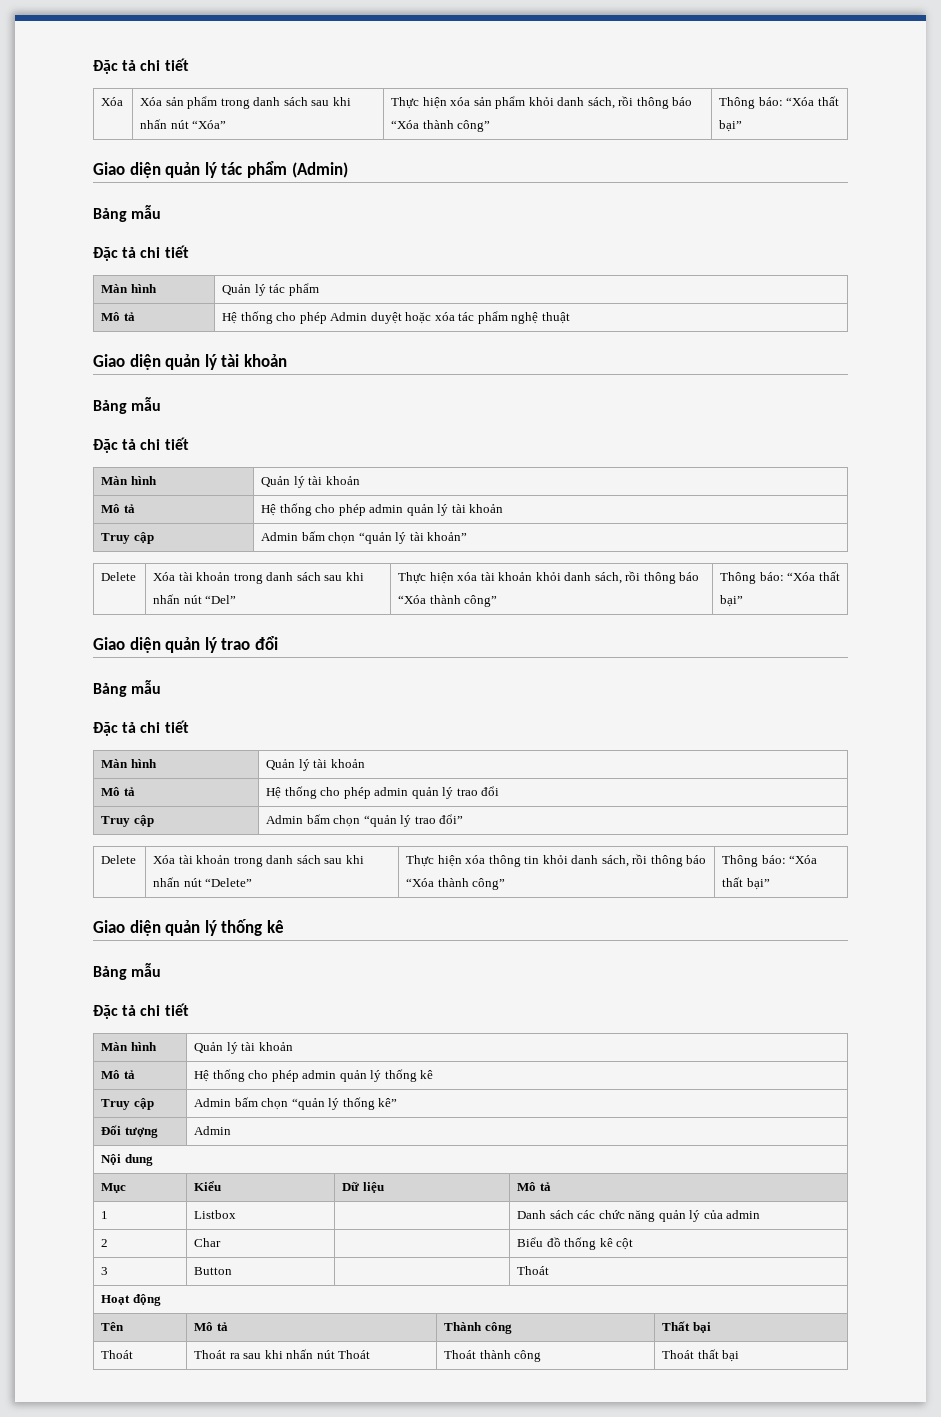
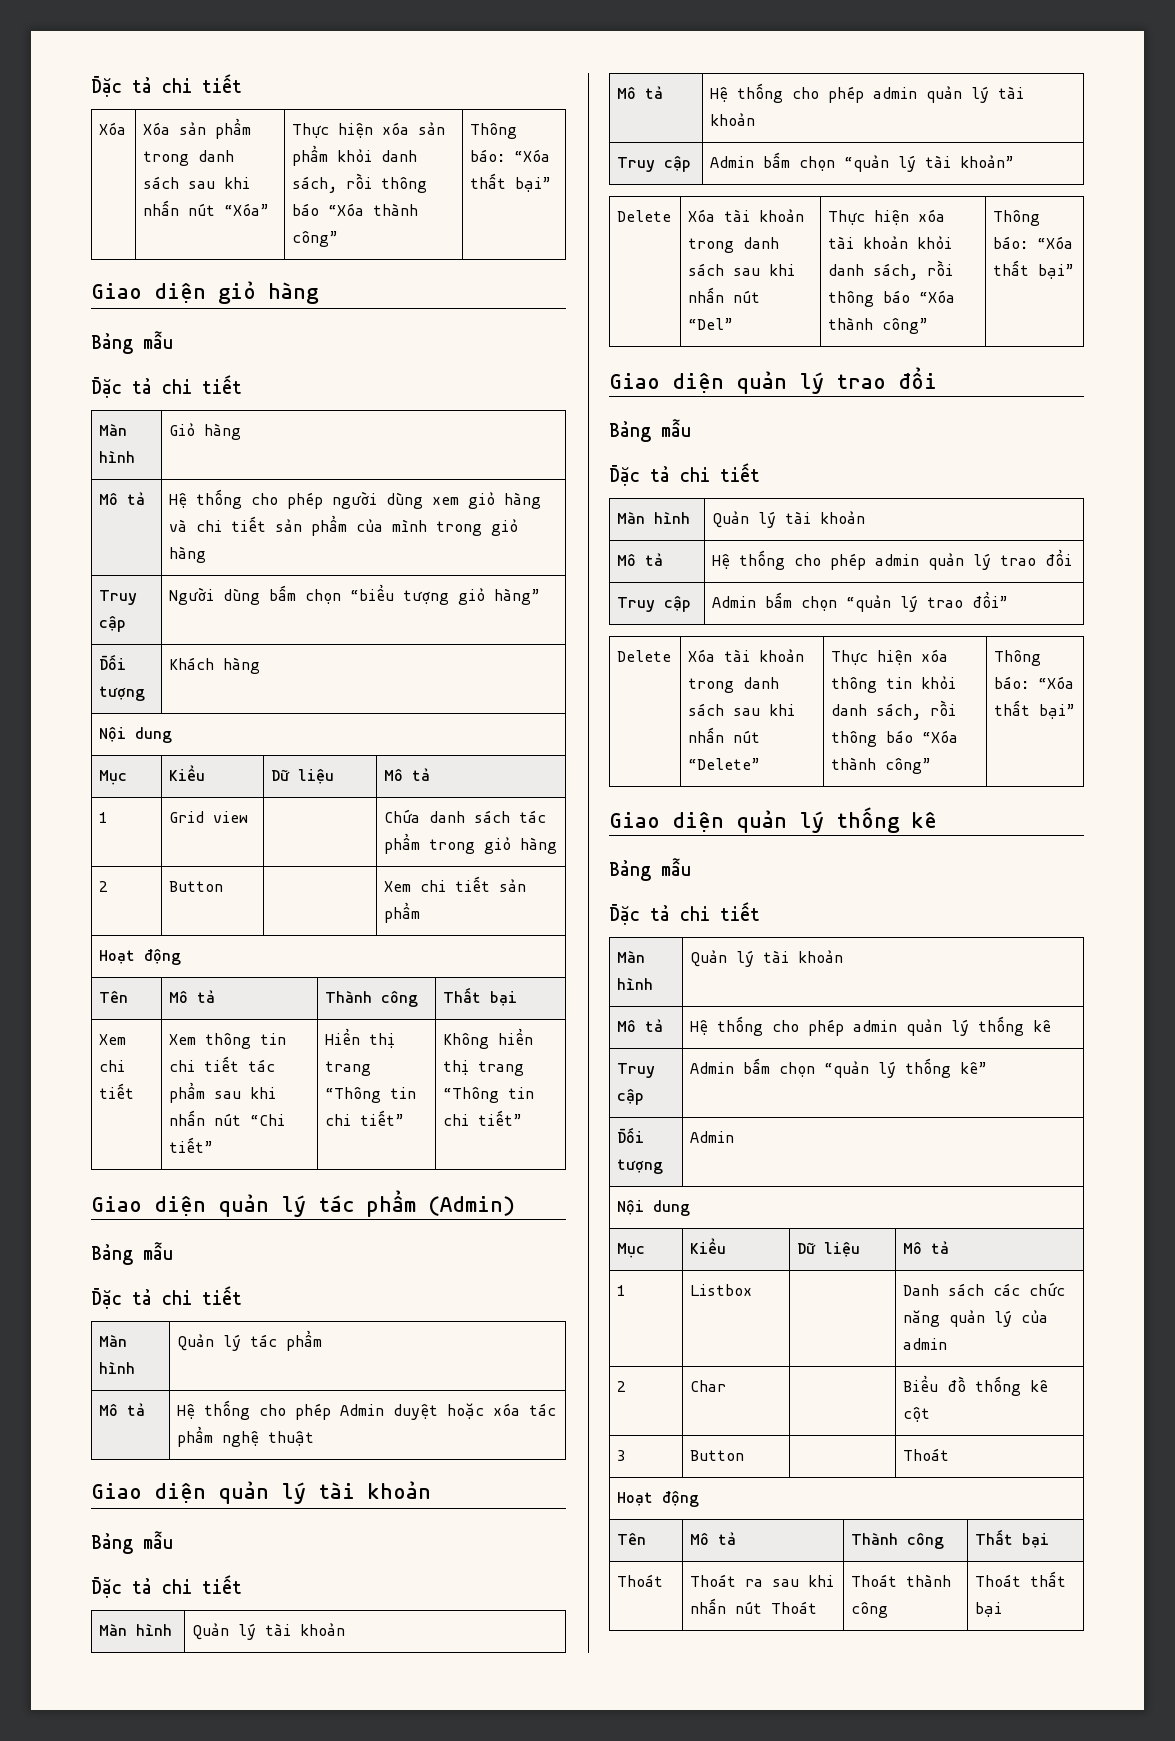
(743, 126) none -> [91,281,319,304] [91,331,173,354] [91,375,242,398] [99,423,128,436] [99,450,136,463] [169,423,242,440] [99,492,146,505] [169,489,542,509] [169,515,519,536] [169,546,207,563] [99,590,138,605] [99,616,127,632] [169,584,541,605] [99,654,127,670] [99,686,146,701] [169,657,261,674] [99,727,173,743] [99,770,128,785] [169,765,206,781] [271,769,335,784] [384,768,431,781] [99,812,109,823] [169,811,249,823] [384,809,547,823] [384,833,558,854] [99,881,109,892] [169,881,224,892] [384,876,527,892] [384,902,421,923] [99,949,182,965] [99,991,129,1003] [169,990,216,1003] [325,990,419,1007] [443,987,518,1006] [99,1034,127,1045] [99,1060,126,1072] [99,1083,135,1099] [169,1033,287,1049] [169,1056,276,1072] [169,1082,277,1103] [169,1110,286,1126] [169,1137,214,1153] [325,1028,396,1048] [325,1061,372,1076] [325,1087,417,1103] [325,1110,405,1126] [443,1028,534,1049] [443,1060,525,1076] [443,1087,535,1103] [443,1110,523,1126] // Giao diện giỏ hàng // Bảng mẫu // Đặc tả chi tiết // Màn hình | Giỏ hàng // Mô tả | Hệ thống cho phép người dùng xem giỏ hàng và chi tiết sản phẩm của mình trong giỏ hàng // Truy cập | Người dùng bấm chọn “biểu tượng giỏ hàng” // Đối tượng | Khách hàng // Nội dung // Mục | Kiểu | Dữ liệu | Mô tả // 1 | Grid view | | Chứa danh sách tác phẩm trong giỏ hàng // 2 | Button | | Xem chi tiết sản phẩm // Hoạt động // Tên | Mô tả | Thành công | Thất bại // Xem chi tiết | Xem thông tin chi tiết tác phẩm sau khi nhấn nút “Chi tiết” | Hiển thị trang “Thông tin chi tiết” | Không hiển thị trang “Thông tin chi tiết”

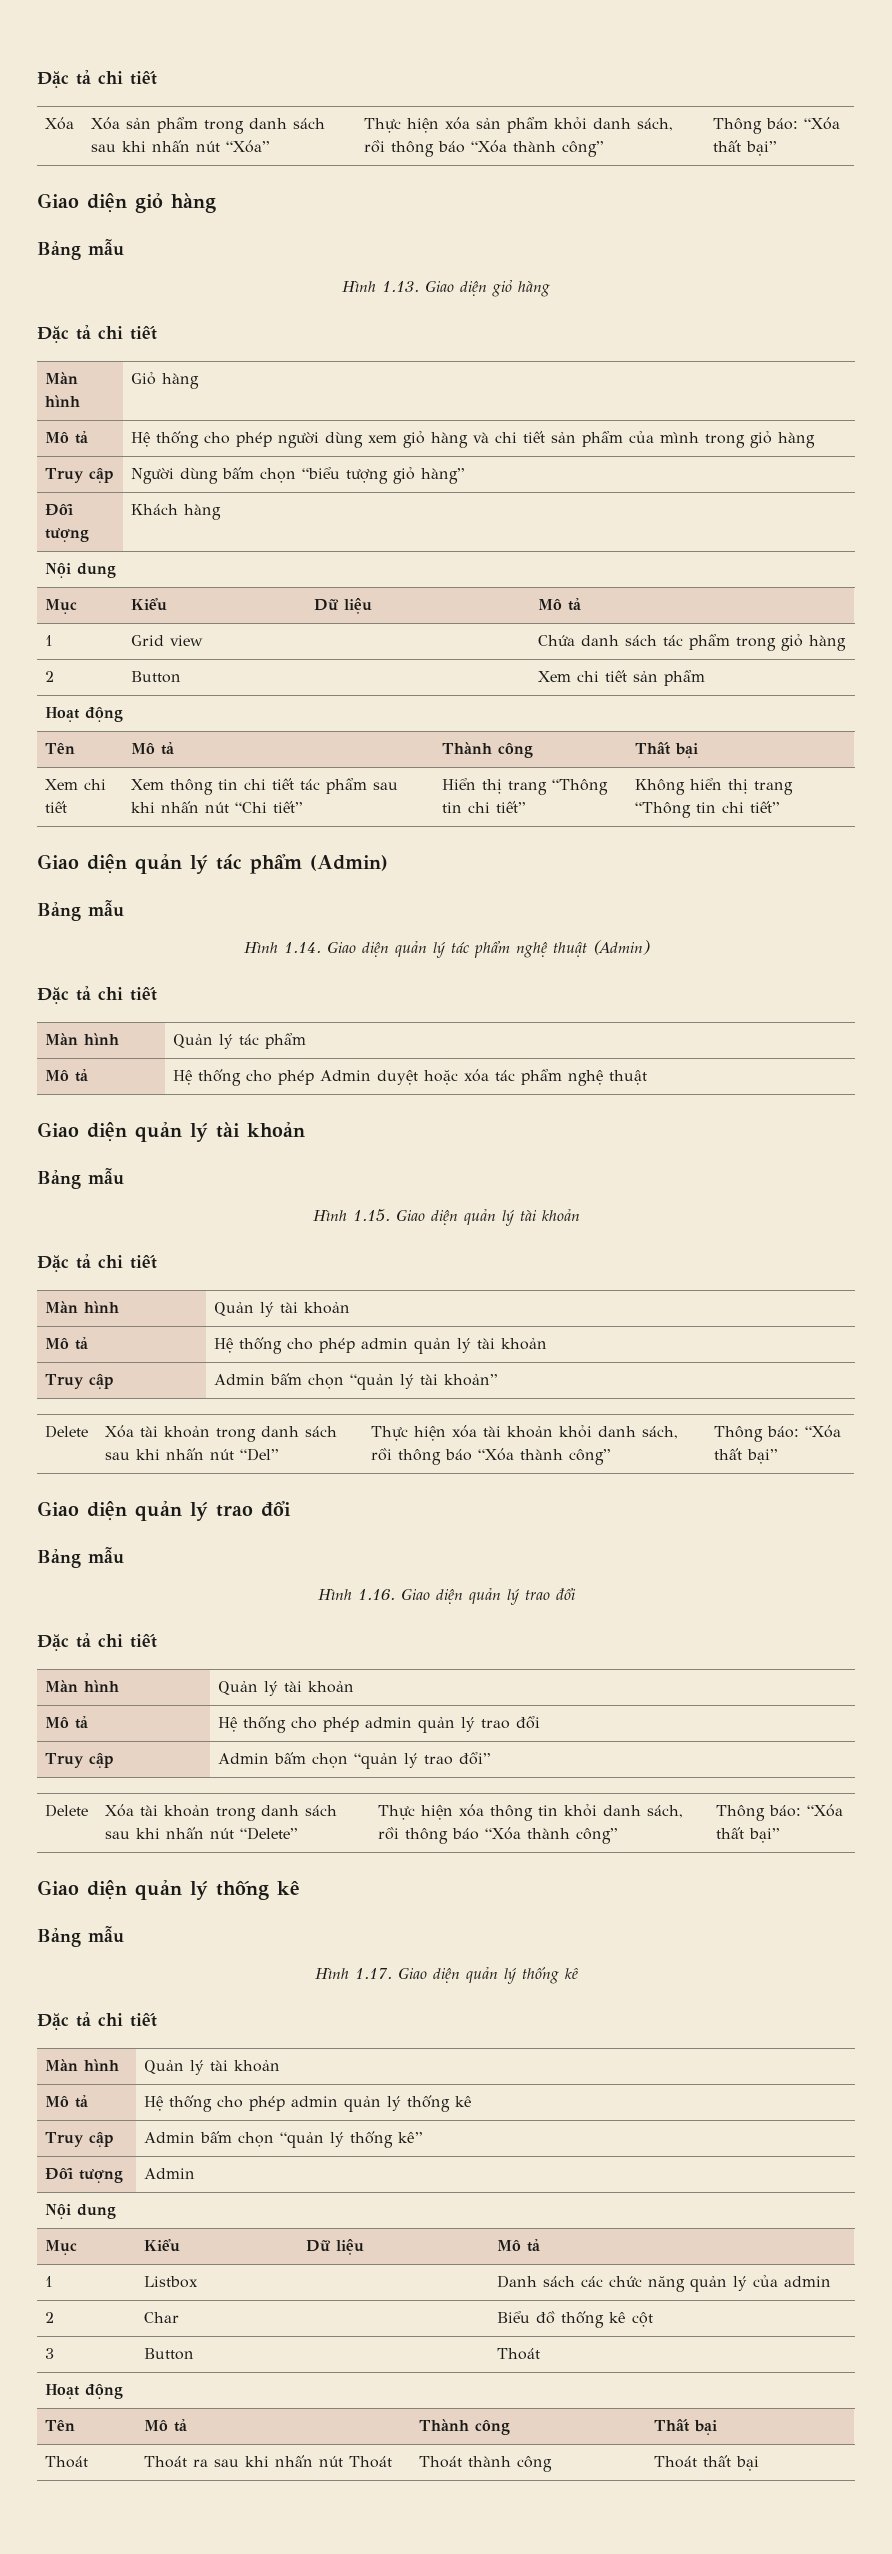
(173, 340) none -> [342,280,550,297] // Hình 1.13. Giao diện giỏ hàng
(173, 1251) none -> [243,940,650,958] // Hình 1.14. Giao diện quản lý tác phẩm nghệ thuật (Admin)
(173, 1540) none -> [312,1209,580,1226] // Hình 1.15. Giao diện quản lý tài khoản
(691, 428) none -> [317,1588,576,1605] // Hình 1.16. Giao diện quản lý trao đổi
(691, 867) none -> [314,1967,579,1984] // Hình 1.17. Giao diện quản lý thống kê

